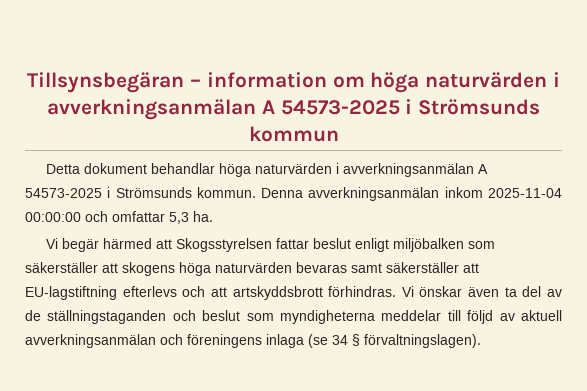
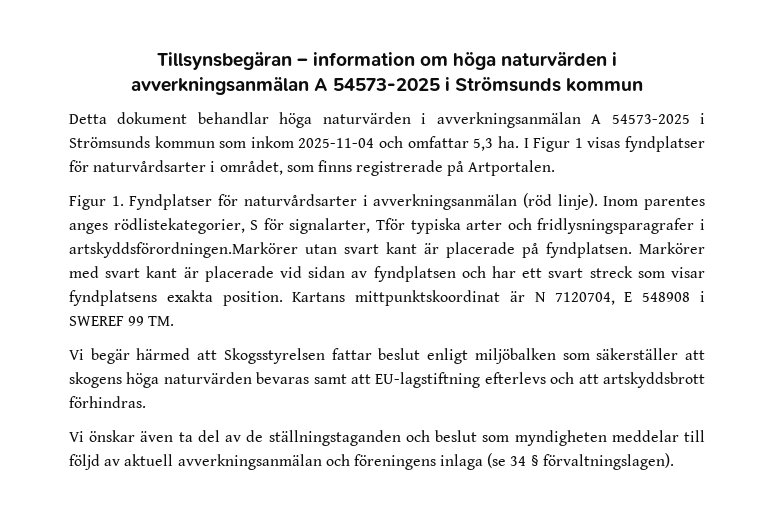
[196,187,440,201] kommun. Denna avverkningsanmälan -> [154,136,247,148] kommun som
[25,212,81,222] 00:00:00 -> (375, 143) none
(213, 216) none -> [523,136,706,152] [69,160,556,176] [69,193,705,210] [69,218,706,234] [69,242,705,258] [69,266,705,282] [69,290,705,306] [69,316,175,326] I Figur 1 visas fyndplatser för naturvårdsarter i området, som finns registrerade på Artportalen. // Figur 1. Fyndplatser för naturvårdsarter i avverkningsanmälan (röd linje). Inom parentes anges rödlistekategorier, S för signalarter, Tför typiska arter och fridlysningsparagrafer i artskyddsförordningen.Markörer utan svart kant är placerade på fyndplatsen. Markörer med svart kant är placerade vid sidan av fyndplatsen och har ett svart streck som visar fyndplatsens exakta position. Kartans mittpunktskoordinat är N 7120704, E 548908 i SWEREF 99 TM.
[386,262,459,273] säkerställer -> (347, 379) none
(397, 291) none -> (146, 402) //
[280,310,375,324] myndigheterna -> [514,430,607,446] myndigheten

